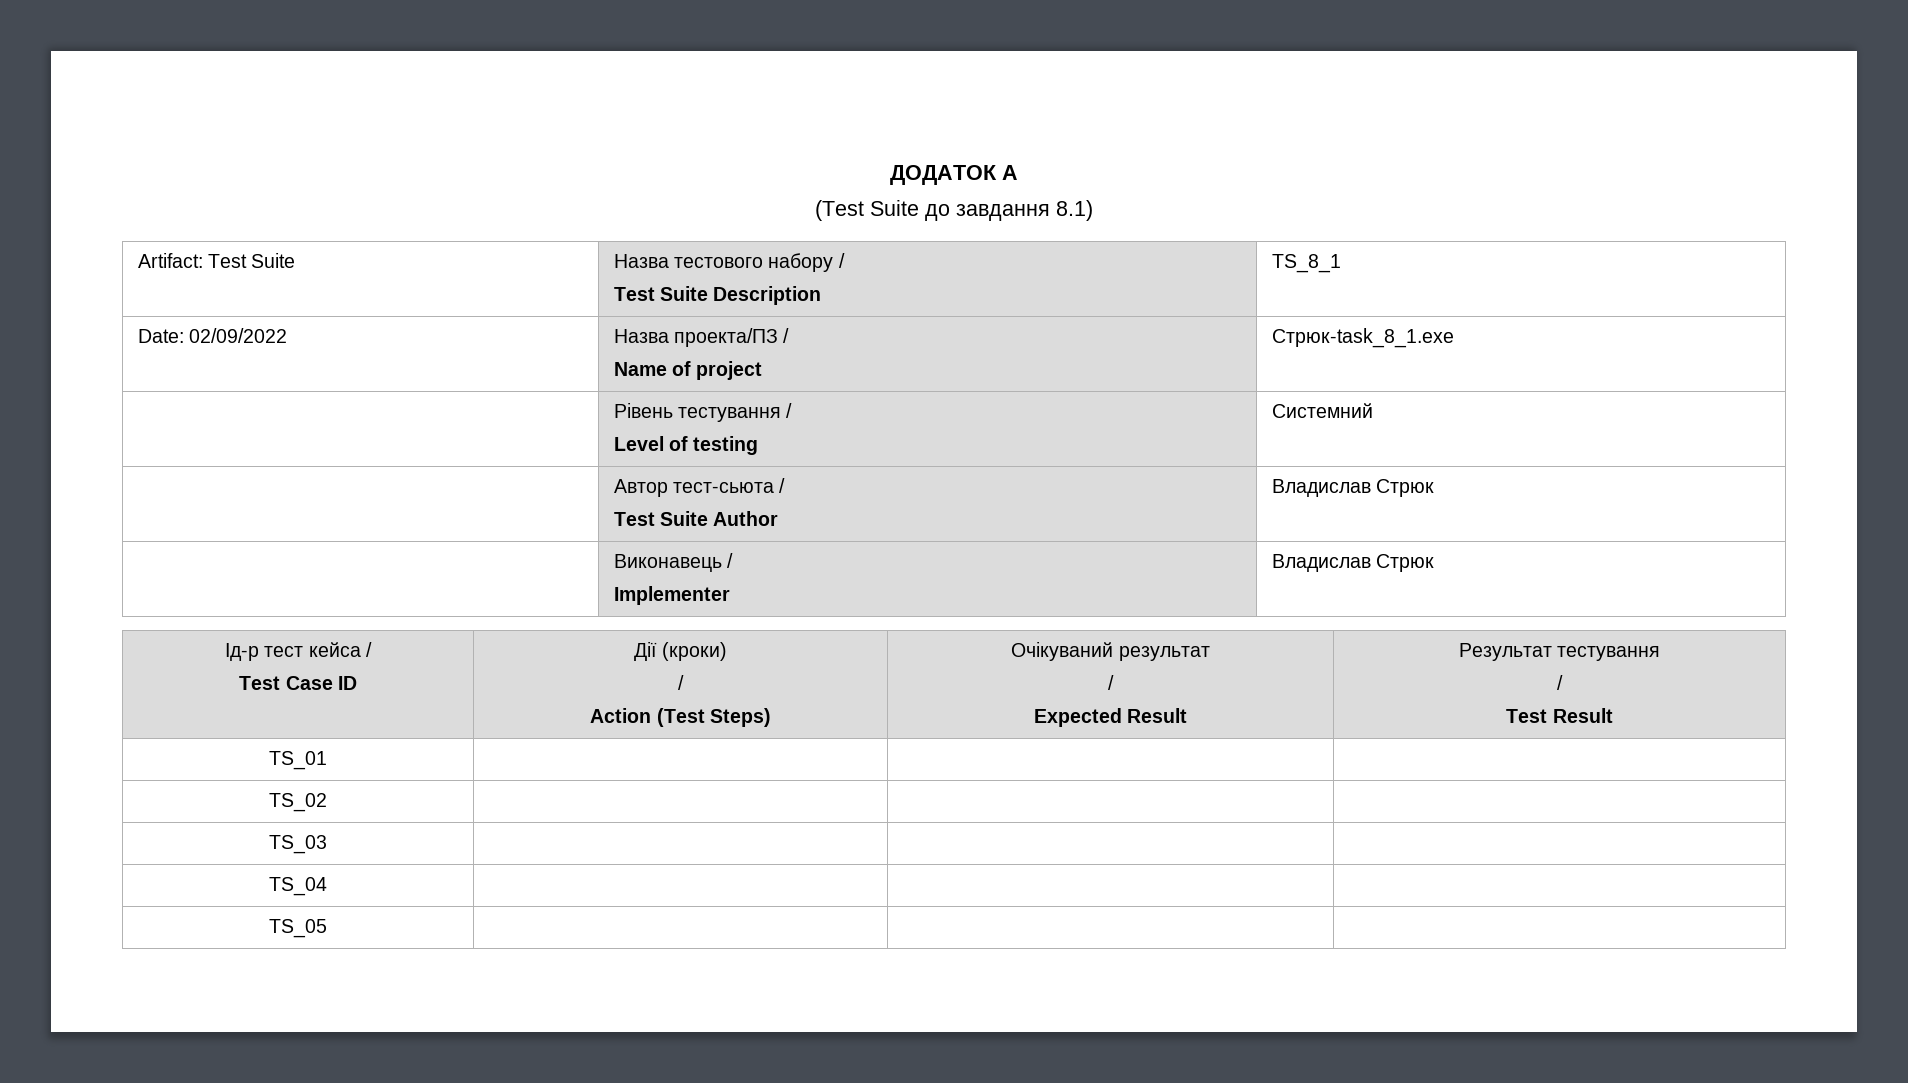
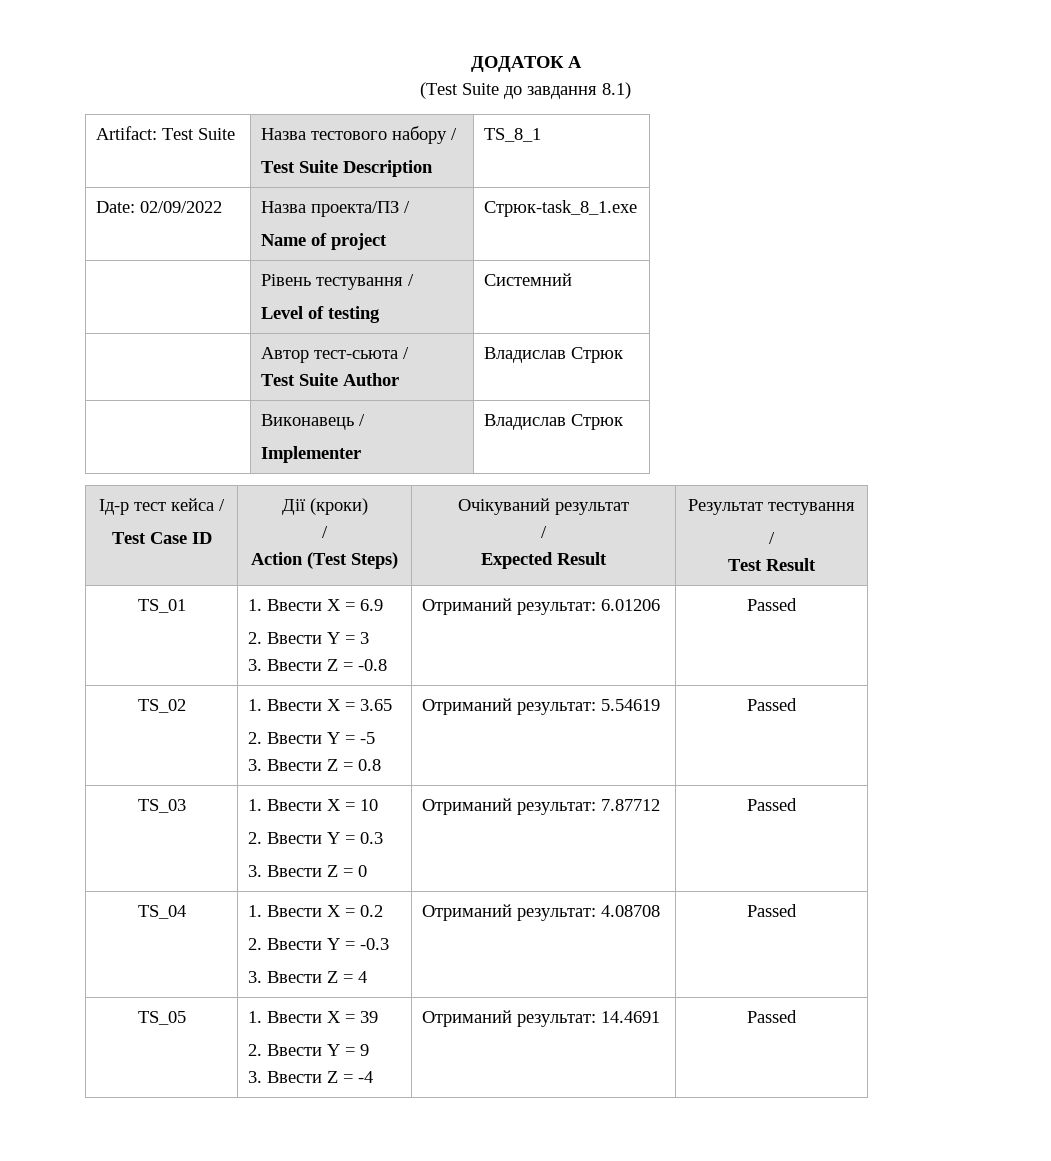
[269,793,327,812] [269,835,327,854] [269,877,327,896] [269,919,327,938] | | // TS_02 | | | // TS_03 | | | // TS_04 | | | // TS_05 | | | -> [248,599,384,611] [248,632,370,644] [248,659,388,671] [422,598,661,615] [747,598,797,611] [137,699,186,713] [248,699,393,711] [248,732,376,744] [248,759,382,771] [422,698,661,715] [747,698,797,711] [137,799,186,813] [248,799,379,811] [248,832,384,844] [248,865,368,877] [422,798,661,815] [747,798,797,811] [137,905,186,919] [248,905,384,917] [248,938,390,950] [248,971,368,983] [422,904,661,921] [747,904,797,917] [137,1011,186,1025] [248,1011,379,1023] [248,1044,370,1056] [248,1071,374,1083] [422,1010,661,1027] [747,1010,797,1023] 1. Ввести X = 6.9 // 2. Ввести Y = 3 // 3. Ввести Z = -0.8 | Отриманий результат: 6.01206 | Passed // TS_02 | 1. Ввести X = 3.65 // 2. Ввести Y = -5 // 3. Ввести Z = 0.8 | Отриманий результат: 5.54619 | Passed // TS_03 | 1. Ввести X = 10 // 2. Ввести Y = 0.3 // 3. Ввести Z = 0 | Отриманий результат: 7.87712 | Passed // TS_04 | 1. Ввести X = 0.2 // 2. Ввести Y = -0.3 // 3. Ввести Z = 4 | Отриманий результат: 4.08708 | Passed // TS_05 | 1. Ввести X = 39 // 2. Ввести Y = 9 // 3. Ввести Z = -4 | Отриманий результат: 14.4691 | Passed

